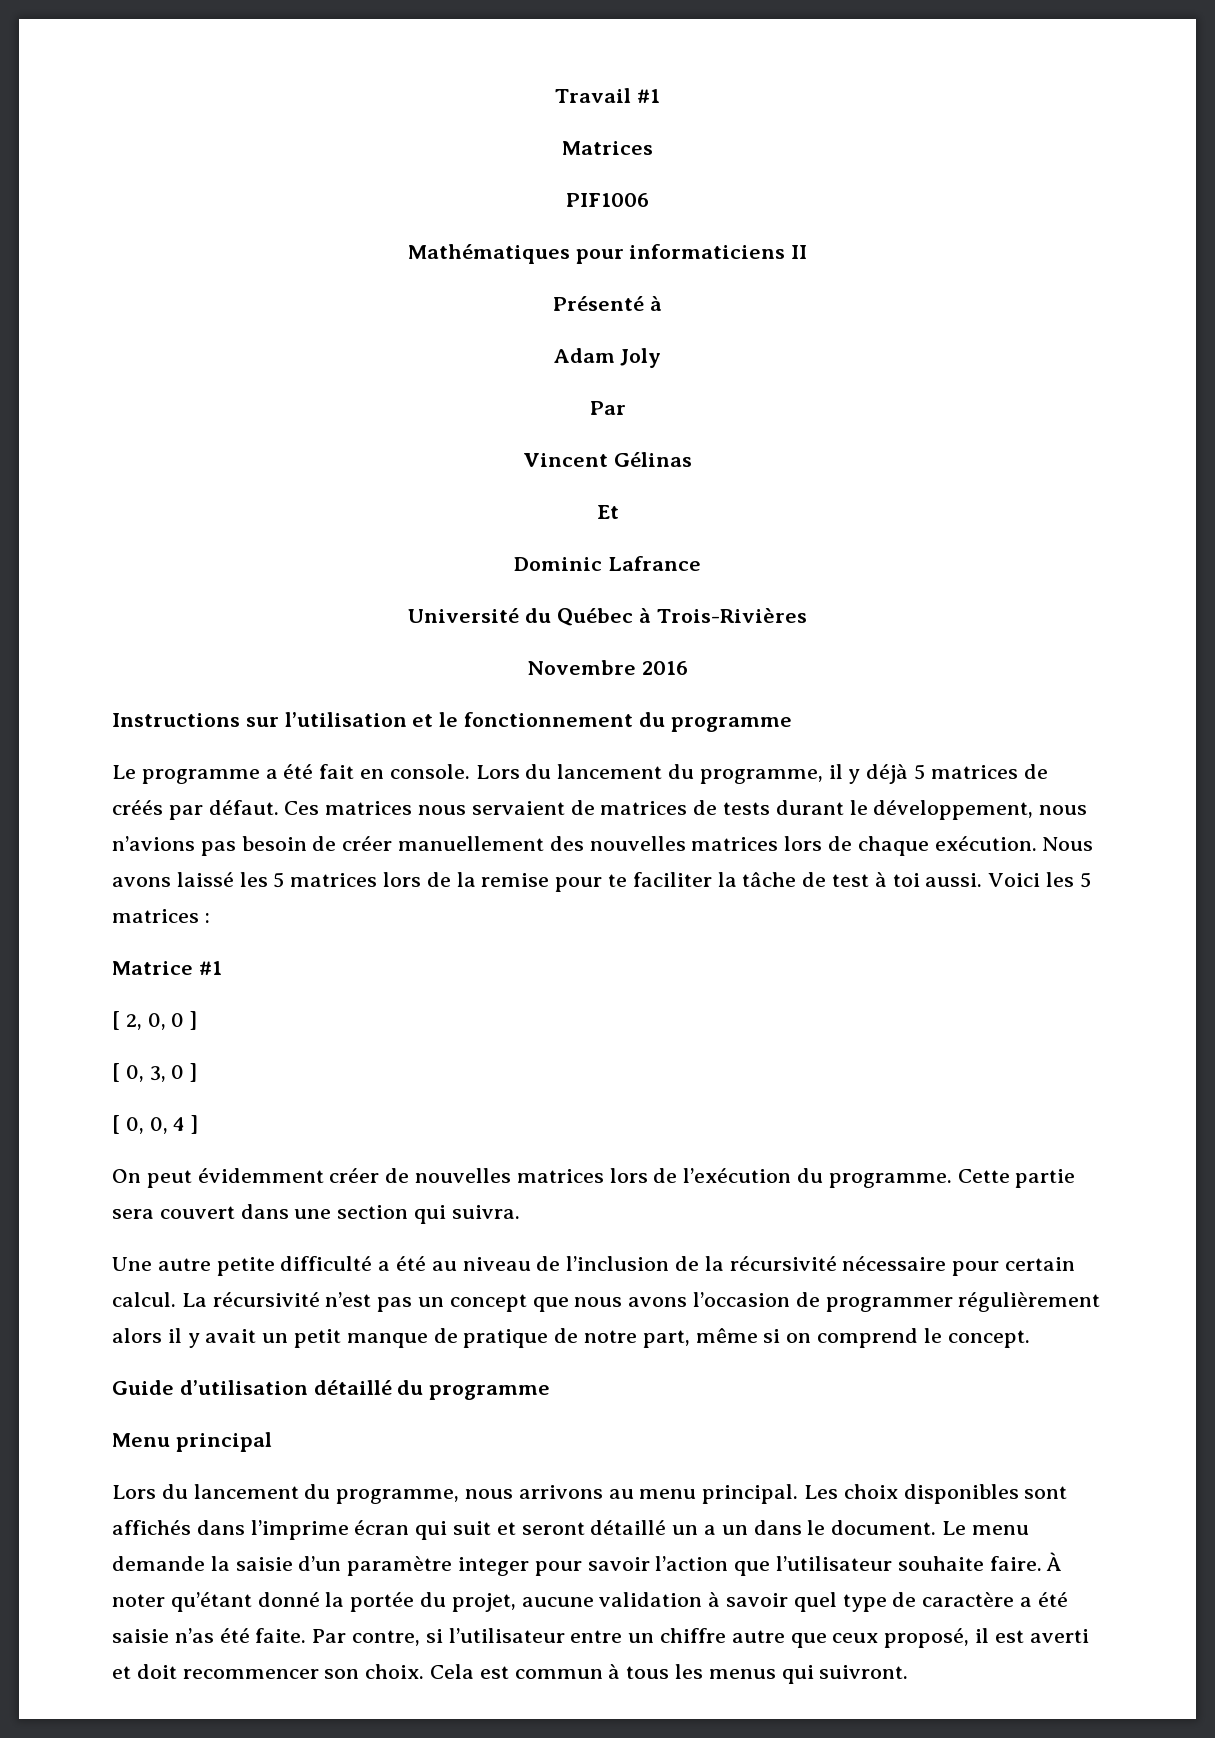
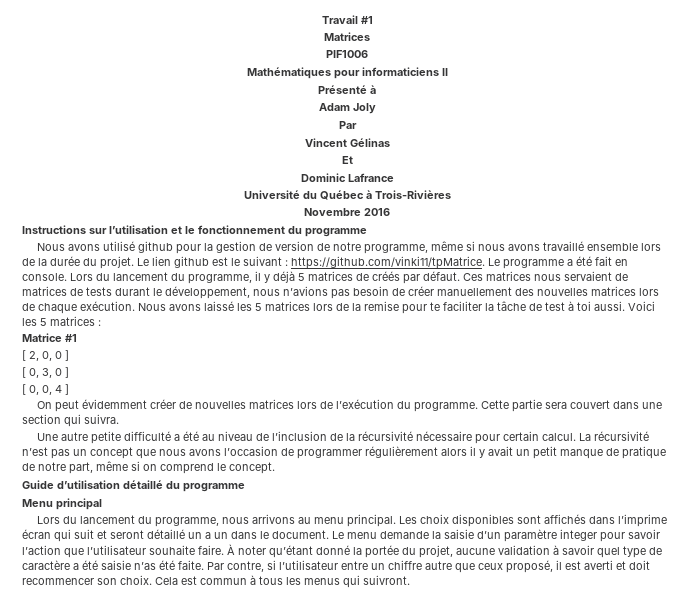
(792, 724) none -> [36,241,661,254] [22,256,485,269] Nous avons utilisé github pour la gestion de version de notre programme, même si nous avons travaillé ensemble lors de la durée du projet. Le lien github est le suivant : https://github.com/vinki11/tpMatrice.

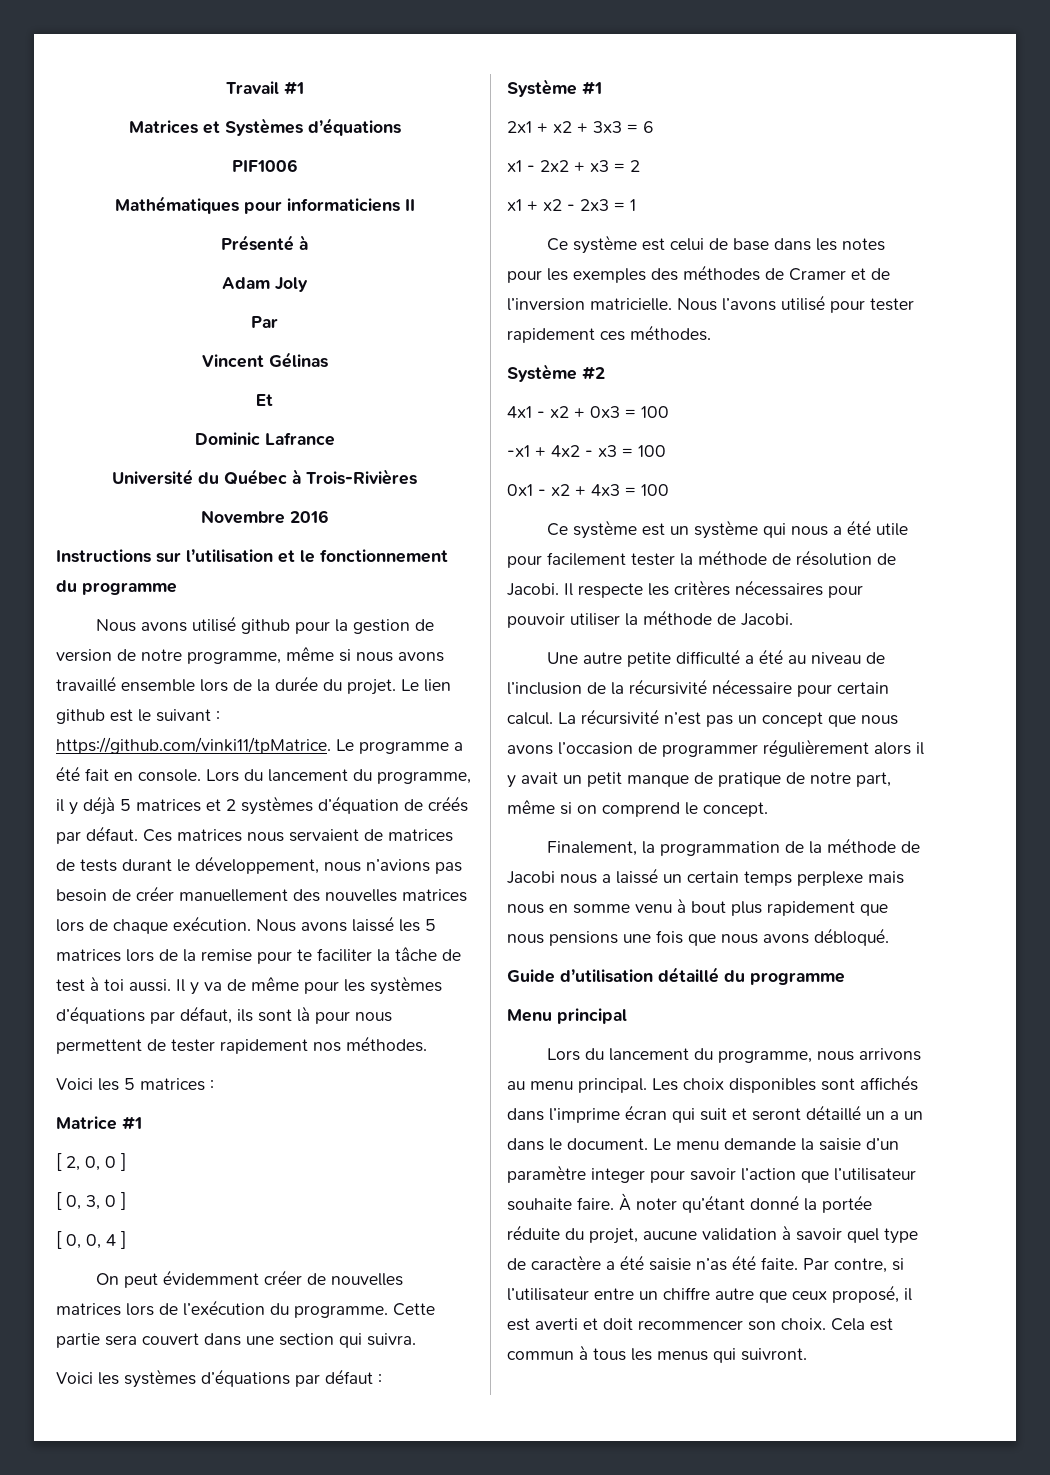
(370, 36) none -> [202,118,401,136] et Systèmes d’équations
(353, 276) none -> [206,796,399,815] et 2 systèmes d’équation
(625, 306) none -> [176,976,442,995] [56,1006,392,1024] [56,1036,427,1054] Il y va de même pour les systèmes d’équations par défaut, ils sont là pour nous permettent de tester rapidement nos méthodes. //
(119, 419) none -> [56,1369,382,1388] [507,79,602,97] [507,121,654,133] [507,160,640,172] [507,199,636,211] [547,235,886,254] [507,265,890,283] [507,295,914,313] [507,325,711,343] [507,364,605,382] [507,406,669,418] [507,445,666,457] [507,484,669,496] [547,520,909,539] [507,550,896,568] [507,580,863,598] [507,610,793,628] // Voici les systèmes d’équations par défaut : // Système #1 // 2x1 + x2 + 3x3 = 6 // x1 - 2x2 + x3 = 2 // x1 + x2 - 2x3 = 1 // Ce système est celui de base dans les notes pour les exemples des méthodes de Cramer et de l’inversion matricielle. Nous l’avons utilisé pour tester rapidement ces méthodes. // Système #2 // 4x1 - x2 + 0x3 = 100 // -x1 + 4x2 - x3 = 100 // 0x1 - x2 + 4x3 = 100 // Ce système est un système qui nous a été utile pour facilement tester la méthode de résolution de Jacobi. Il respecte les critères nécessaires pour pouvoir utiliser la méthode de Jacobi.
(275, 468) none -> [547,838,921,856] [507,868,904,886] [507,898,888,916] [507,928,889,946] // Finalement, la programmation de la méthode de Jacobi nous a laissé un certain temps perplexe mais nous en somme venu à bout plus rapidement que nous pensions une fois que nous avons débloqué.
(399, 551) none -> [507,1225,560,1240] réduite

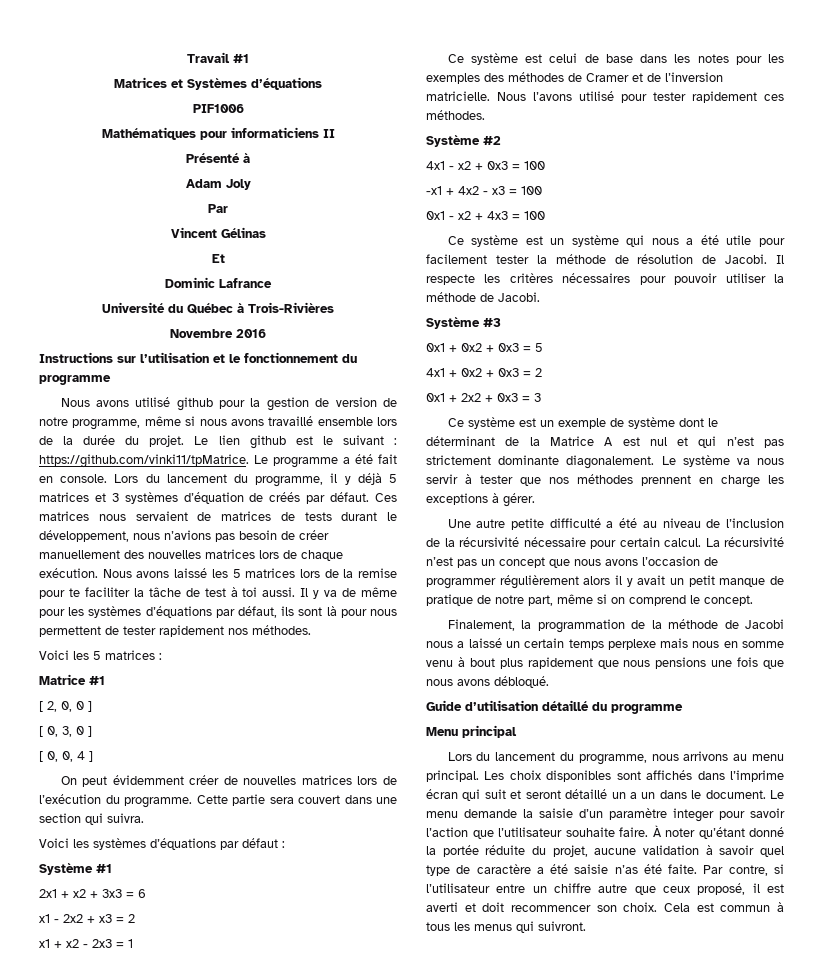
[226,799,236,811] 2 -> [111,493,119,502] 3
(793, 619) none -> [426,317,501,329] [426,343,543,352] [426,368,542,377] [426,393,541,402] [447,417,718,429] [426,436,784,448] [426,455,784,469] [426,474,784,488] [426,493,535,507] // Système #3 // 0x1 + 0x2 + 0x3 = 5 // 4x1 + 0x2 + 0x3 = 2 // 0x1 + 2x2 + 0x3 = 3 // Ce système est un exemple de système dont le déterminant de la Matrice A est nul et qui n’est pas strictement dominante diagonalement. Le système va nous servir à tester que nos méthodes prennent en charge les exceptions à gérer.

